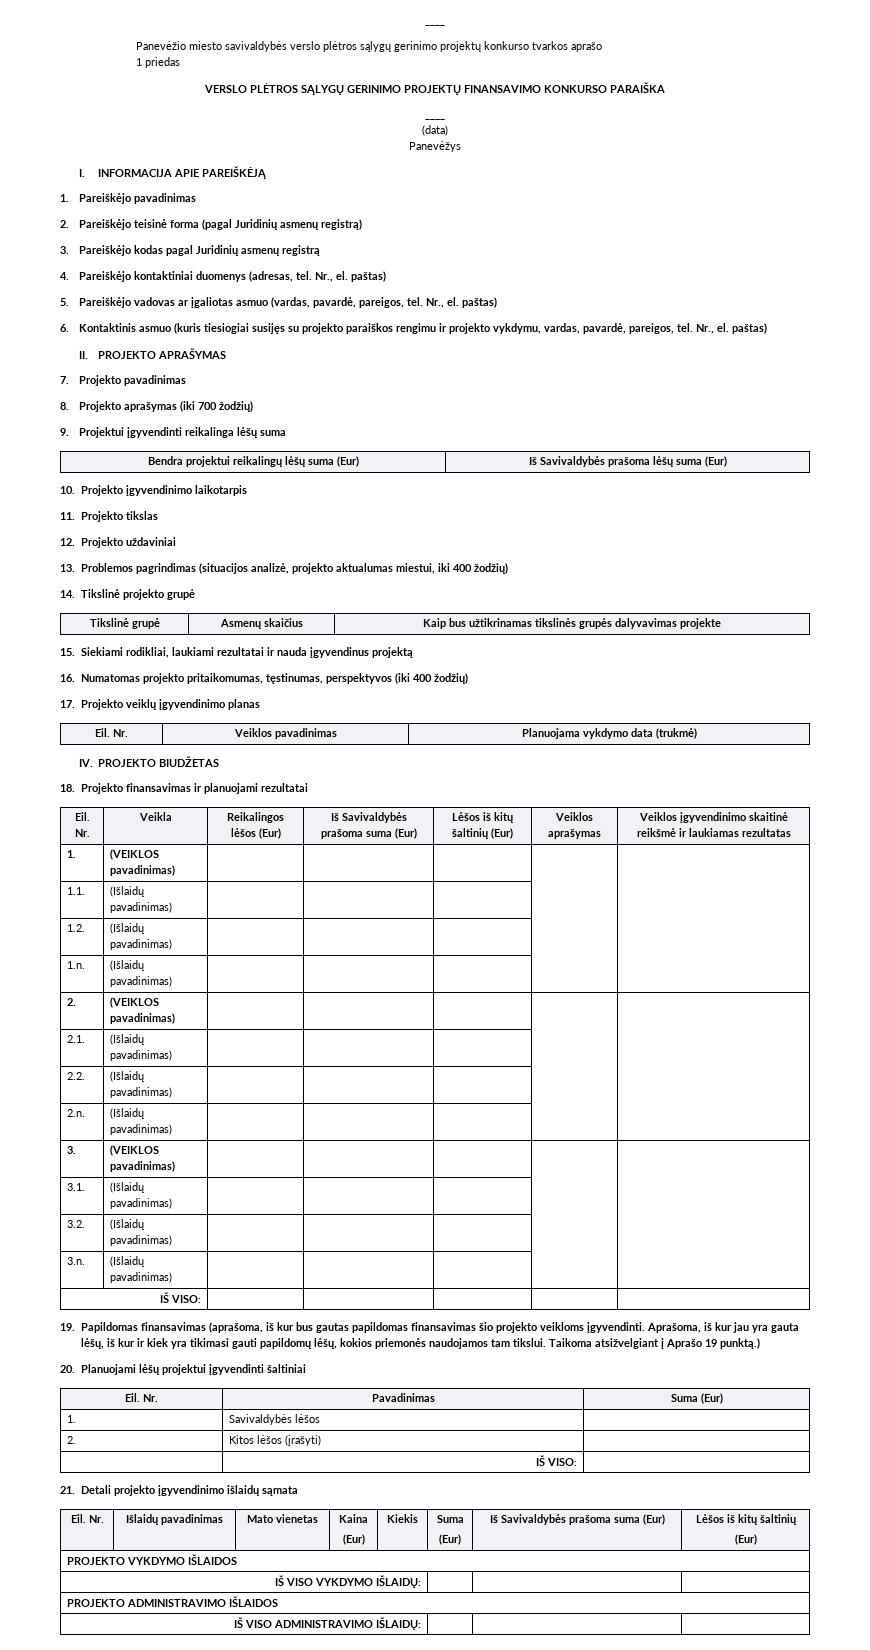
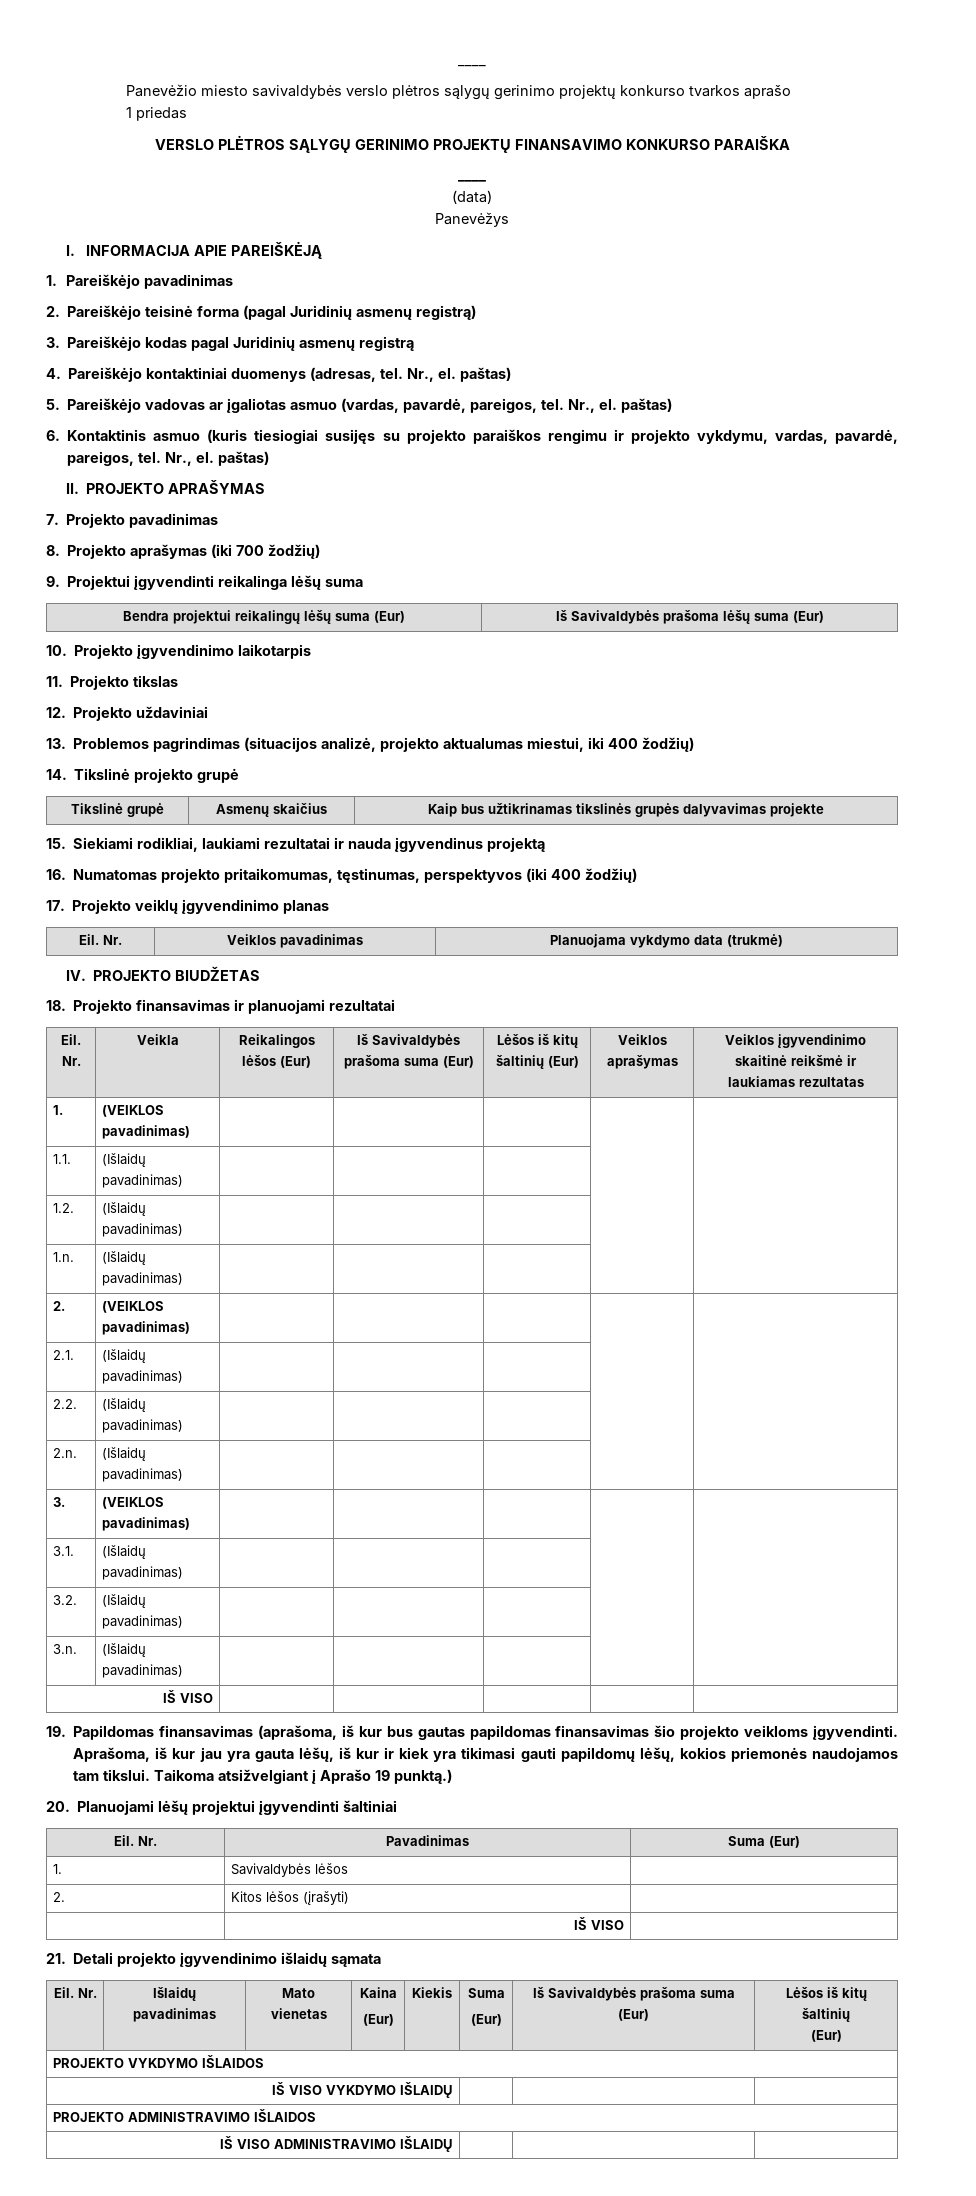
[170,1295,201,1303] VISO: -> [179,1693,213,1703] VISO
[546,1458,577,1466] VISO: -> [590,1920,624,1930] VISO
[375,1575,421,1588] IŠLAIDŲ: -> [399,2082,453,2098] IŠLAIDŲ
[375,1617,421,1630] IŠLAIDŲ: -> [399,2136,453,2152] IŠLAIDŲ

